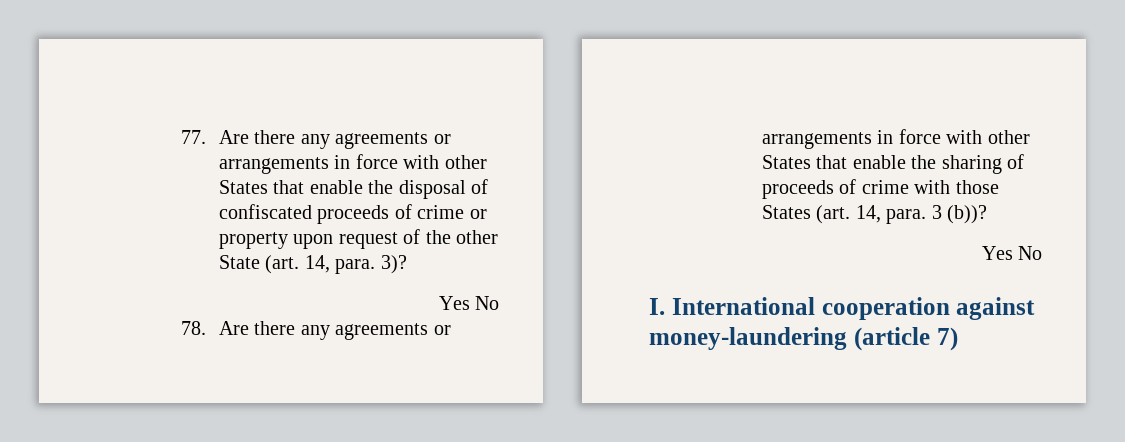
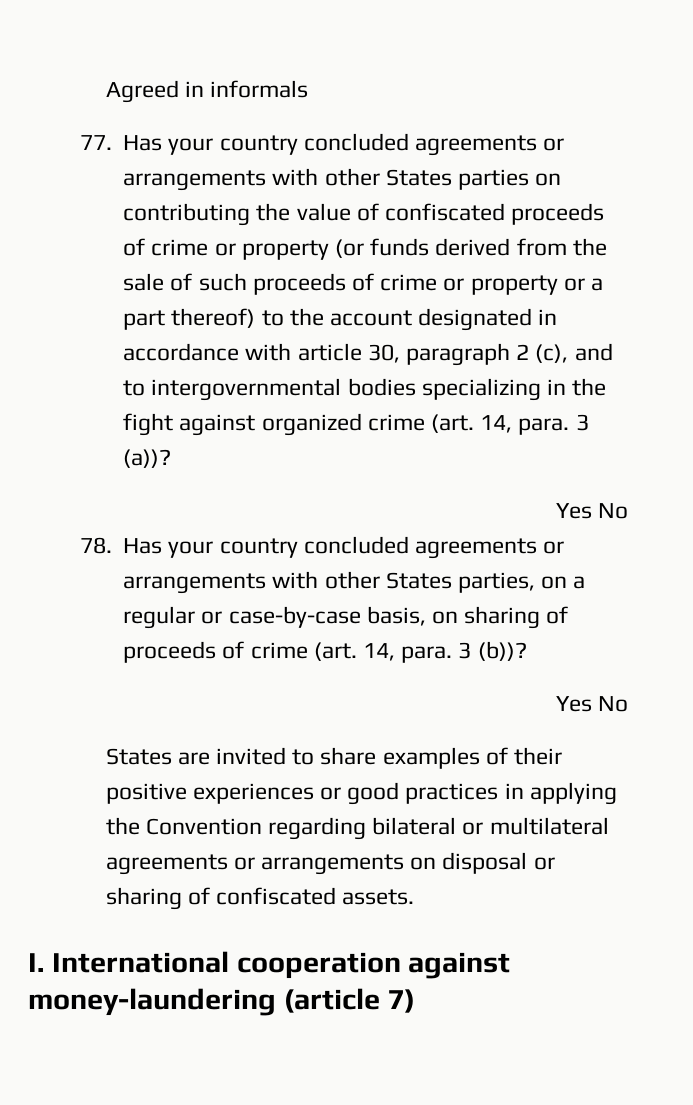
[181,130,451,149] [219,154,487,174] [219,180,466,199] 77. Are there any agreements or arrangements in force with other States that enable the disposal -> [105,80,308,103] [79,133,565,156] [123,168,562,191] [123,203,351,226] Agreed in informals // 77. Has your country concluded agreements or arrangements with other States parties on contributing the value
[293,229,499,249] [219,255,407,274] upon request of the other State (art. 14, para. 3)? -> [335,238,607,258] [123,273,604,295] [123,308,558,331] [123,343,613,366] [123,378,607,401] [123,413,589,436] [123,449,172,468] (or funds derived from the sale of such proceeds of crime or property or a part thereof) to the account designated in accordance with article 30, paragraph 2 (c), and to intergovernmental bodies specializing in the fight against organized crime (art. 14, para. 3 (a))?
[219,321,451,340] [762,129,1030,149] [762,155,937,169] Are there any agreements or arrangements in force with other States that enable the -> [123,536,565,559] [123,571,586,594] [123,606,459,629] Has your country concluded agreements or arrangements with other States parties, on a regular or case-by-case basis, on
[914,180,999,194] [762,205,812,219] with those States -> (308, 650) none
(1042, 253) none -> [105,747,562,769] [105,782,617,805] [105,817,609,840] [105,852,555,875] [105,887,415,910] // States are invited to share examples of their positive experiences or good practices in applying the Convention regarding bilateral or multilateral agreements or arrangements on disposal or sharing of confiscated assets.

